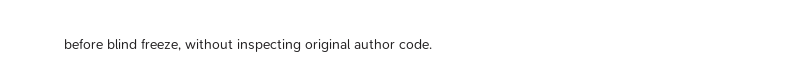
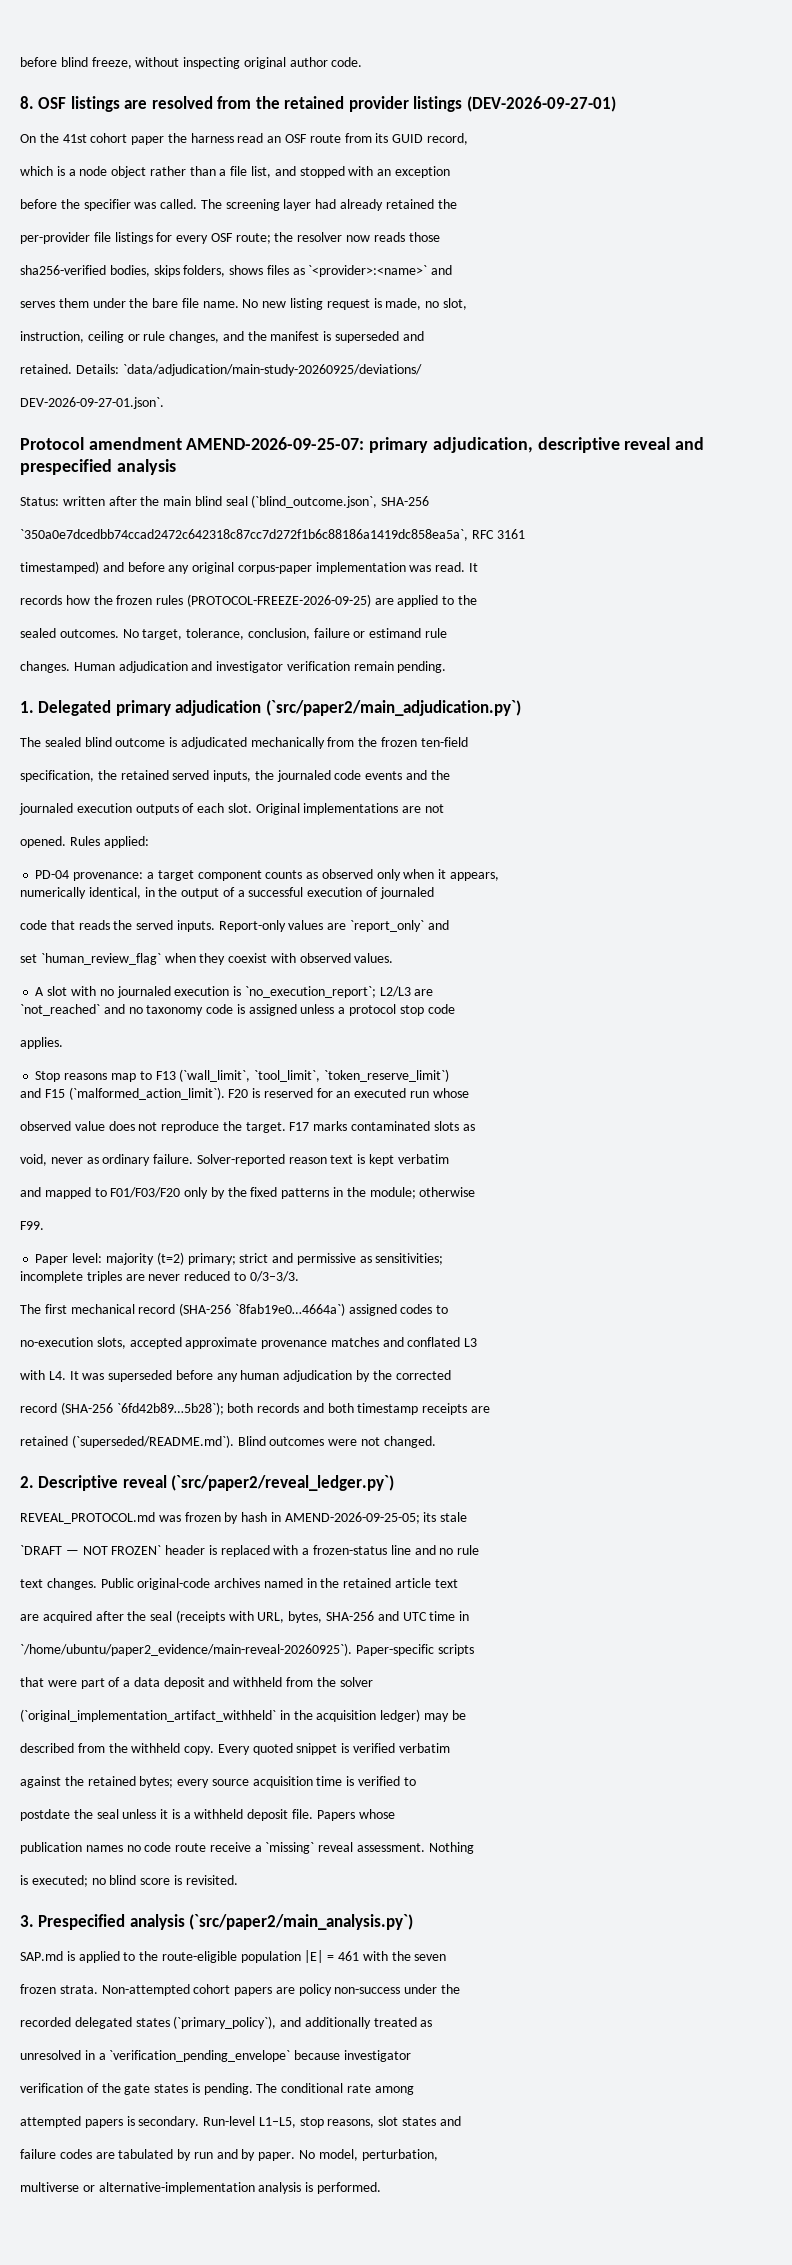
(432, 44) none -> [20,96,616,112] [20,133,468,145] [20,166,450,178] [20,199,457,211] [20,232,440,244] [20,265,453,277] [20,298,467,310] [20,331,424,343] [20,364,422,376] [20,397,164,409] [20,437,705,453] [20,459,176,475] [20,495,430,508] [20,529,525,541] [20,561,479,574] [20,594,478,607] [20,628,448,640] [20,661,447,673] [20,700,521,716] [20,737,468,749] [20,770,450,782] [19,803,445,815] [20,836,149,848] [35,869,499,881] [20,887,434,899] [20,920,449,932] [20,953,394,965] [35,986,434,998] [20,1004,455,1016] [20,1037,63,1049] [35,1069,449,1082] [20,1087,469,1100] [20,1121,475,1133] [20,1154,449,1166] [20,1187,476,1199] [20,1221,44,1230] [35,1252,444,1265] [20,1271,299,1283] [20,1303,449,1316] [20,1337,478,1349] [20,1370,451,1382] [20,1402,491,1415] [20,1435,436,1448] [20,1475,395,1491] [20,1512,468,1524] [20,1545,480,1557] [20,1578,458,1590] [20,1610,470,1623] [20,1643,474,1656] [20,1677,373,1689] [20,1709,466,1722] [20,1743,450,1755] [20,1776,416,1788] [20,1809,395,1821] [20,1842,474,1854] [20,1875,238,1887] [20,1914,414,1930] [20,1950,447,1963] [20,1984,461,1996] [20,2016,433,2029] [20,2050,411,2062] [20,2083,414,2095] [20,2116,461,2128] [20,2149,438,2161] [20,2182,381,2194] // 8. OSF listings are resolved from the retained provider listings (DEV-2026-09-27-01) // On the 41st cohort paper the harness read an OSF route from its GUID record, // which is a node object rather than a file list, and stopped with an exception // before the specifier was called. The screening layer had already retained the // per-provider file listings for every OSF route; the resolver now reads those // sha256-verified bodies, skips folders, shows files as `<provider>:<name>` and // serves them under the bare file name. No new listing request is made, no slot, // instruction, ceiling or rule changes, and the manifest is superseded and // retained. Details: `data/adjudication/main-study-20260925/deviations/ // DEV-2026-09-27-01.json`. // Protocol amendment AMEND-2026-09-25-07: primary adjudication, descriptive reveal and prespecified analysis // Status: written after the main blind seal (`blind_outcome.json`, SHA-256 // `350a0e7dcedbb74ccad2472c642318c87cc7d272f1b6c88186a1419dc858ea5a`, RFC 3161 // timestamped) and before any original corpus-paper implementation was read. It // records how the frozen rules (PROTOCOL-FREEZE-2026-09-25) are applied to the // sealed outcomes. No target, tolerance, conclusion, failure or estimand rule // changes. Human adjudication and investigator verification remain pending. // 1. Delegated primary adjudication (`src/paper2/main_adjudication.py`) // The sealed blind outcome is adjudicated mechanically from the frozen ten-field // specification, the retained served inputs, the journaled code events and the // journaled execution outputs of each slot. Original implementations are not // opened. Rules applied: // PD-04 provenance: a target component counts as observed only when it appears, // numerically identical, in the output of a successful execution of journaled // code that reads the served inputs. Report-only values are `report_only` and // set `human_review_flag` when they coexist with observed values. // A slot with no journaled execution is `no_execution_report`; L2/L3 are // `not_reached` and no taxonomy code is assigned unless a protocol stop code // applies. // Stop reasons map to F13 (`wall_limit`, `tool_limit`, `token_reserve_limit`) // and F15 (`malformed_action_limit`). F20 is reserved for an executed run whose // observed value does not reproduce the target. F17 marks contaminated slots as // void, never as ordinary failure. Solver-reported reason text is kept verbatim // and mapped to F01/F03/F20 only by the fixed patterns in the module; otherwise // F99. // Paper level: majority (t=2) primary; strict and permissive as sensitivities; // incomplete triples are never reduced to 0/3–3/3. // The first mechanical record (SHA-256 `8fab19e0…4664a`) assigned codes to // no-execution slots, accepted approximate provenance matches and conflated L3 // with L4. It was superseded before any human adjudication by the corrected // record (SHA-256 `6fd42b89…5b28`); both records and both timestamp receipts are // retained (`superseded/README.md`). Blind outcomes were not changed. // 2. Descriptive reveal (`src/paper2/reveal_ledger.py`) // REVEAL_PROTOCOL.md was frozen by hash in AMEND-2026-09-25-05; its stale // `DRAFT — NOT FROZEN` header is replaced with a frozen-status line and no rule // text changes. Public original-code archives named in the retained article text // are acquired after the seal (receipts with URL, bytes, SHA-256 and UTC time in // `/home/ubuntu/paper2_evidence/main-reveal-20260925`). Paper-specific scripts // that were part of a data deposit and withheld from the solver // (`original_implementation_artifact_withheld` in the acquisition ledger) may be // described from the withheld copy. Every quoted snippet is verified verbatim // against the retained bytes; every source acquisition time is verified to // postdate the seal unless it is a withheld deposit file. Papers whose // publication names no code route receive a `missing` reveal assessment. Nothing // is executed; no blind score is revisited. // 3. Prespecified analysis (`src/paper2/main_analysis.py`) // SAP.md is applied to the route-eligible population |E| = 461 with the seven // frozen strata. Non-attempted cohort papers are policy non-success under the // recorded delegated states (`primary_policy`), and additionally treated as // unresolved in a `verification_pending_envelope` because investigator // verification of the gate states is pending. The conditional rate among // attempted papers is secondary. Run-level L1–L5, stop reasons, slot states and // failure codes are tabulated by run and by paper. No model, perturbation, // multiverse or alternative-implementation analysis is performed.

